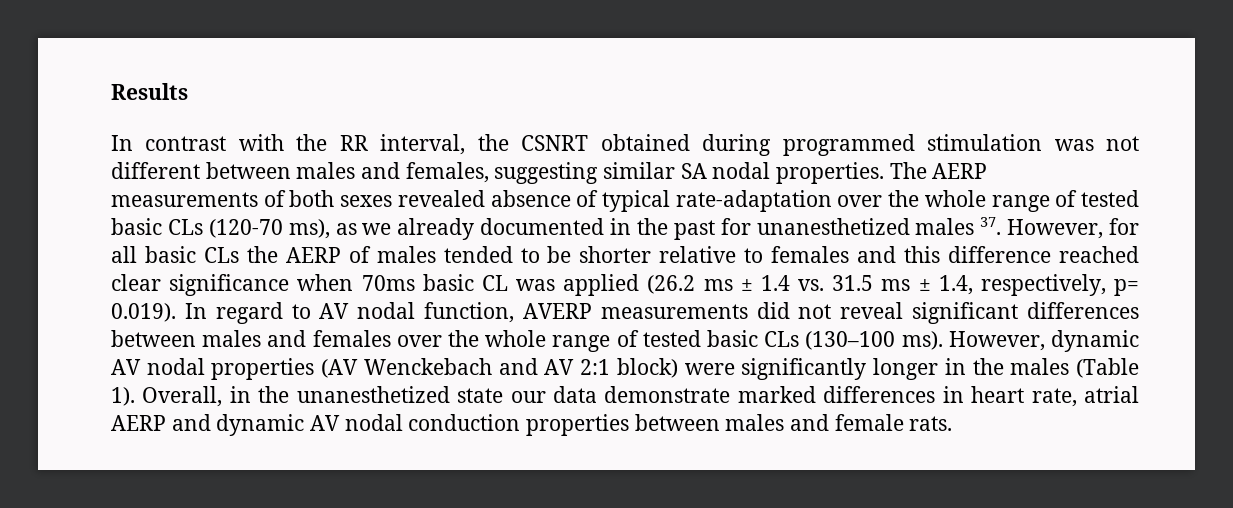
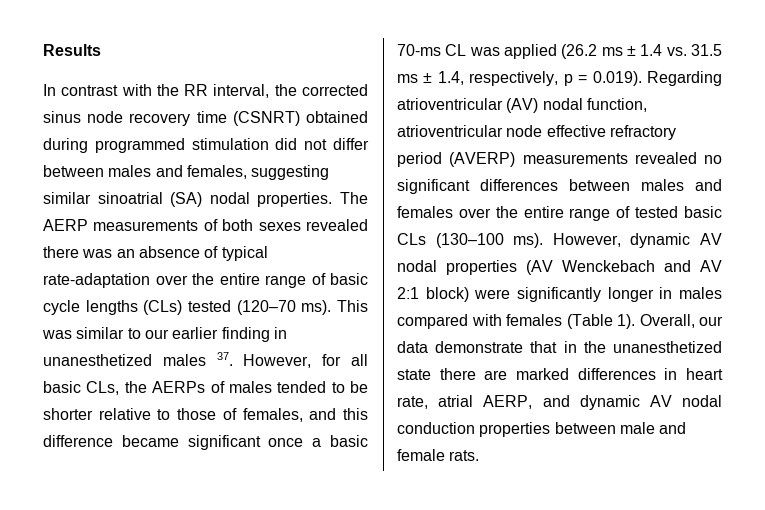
[521,135,589,151] CSNRT -> [301,84,368,96] [43,111,300,126] corrected sinus node recovery time (CSNRT)
[1054,136,1139,151] [111,162,200,179] was not different -> [275,138,370,150] did not differ
[680,163,707,179] SA -> [97,192,203,207] sinoatrial (SA)
(485, 198) none -> [43,246,135,258] there was an
[924,190,1139,212] [111,218,751,240] whole range of tested basic CLs (120-70 ms), as we already documented in the past for -> [219,273,368,288] [43,300,368,315] [42,327,287,342] entire range of basic cycle lengths (CLs) tested (120–70 ms). This was similar to our earlier finding in
[203,246,341,263] CLs the AERP -> [86,381,206,395] CLs, the AERPs
[771,246,1140,263] [111,274,474,296] females and this difference reached clear significance when 70ms basic -> [177,408,368,422] [43,435,368,450] [397,44,441,56] those of females, and this difference became significant once a basic 70-ms
[1113,279,1139,296] [111,302,904,324] p= 0.019). In regard to AV nodal function, AVERP measurements did not reveal -> [563,71,722,86] [397,98,647,113] [397,125,676,140] [397,152,722,167] p = 0.019). Regarding atrioventricular (AV) nodal function, atrioventricular node effective refractory period (AVERP) measurements revealed no
[485,330,547,347] whole -> [523,206,564,218] entire
[972,358,1140,378] [111,386,223,407] the males (Table 1). Overall, -> [679,287,722,299] [397,314,723,329] [397,341,558,353] males compared with females (Table 1). Overall, our data demonstrate that
[510,386,731,403] our data demonstrate -> [439,368,508,380] there are
[111,415,166,431] AERP -> [483,395,533,409] AERP,
[725,414,785,431] males -> [619,422,655,434] male

